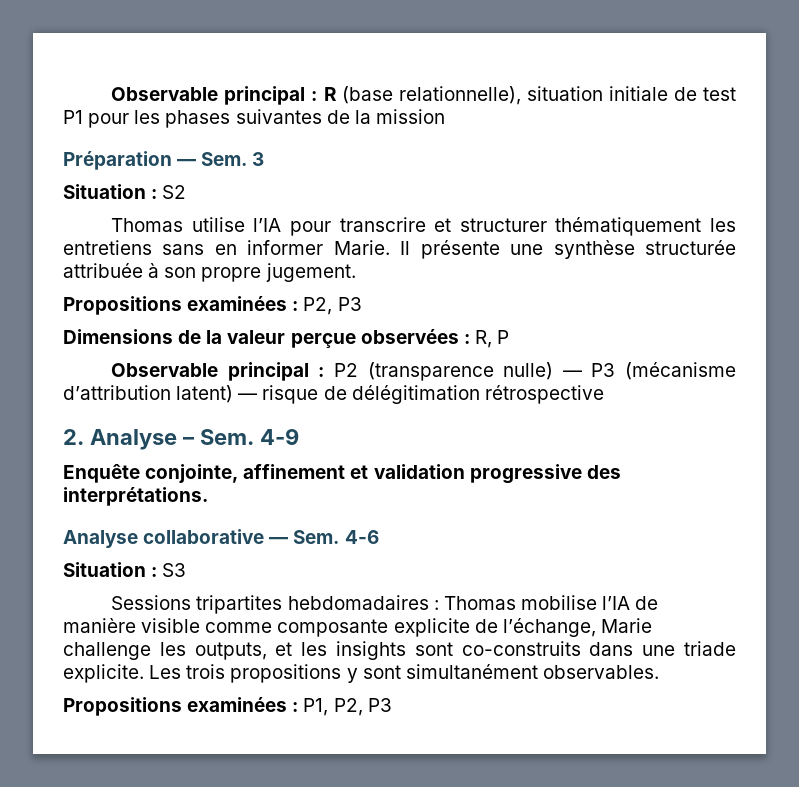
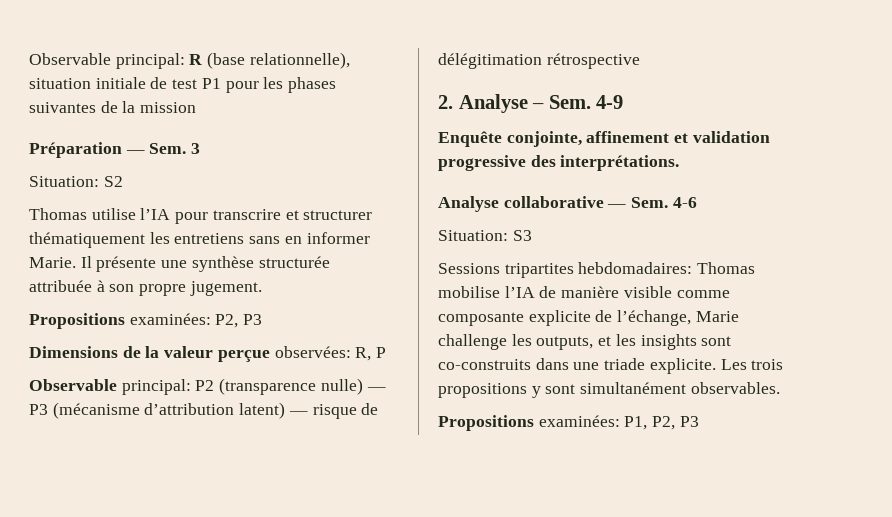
[111,86,318,105] Observable principal : -> [29,53,185,69] Observable principal:
[63,184,158,199] Situation : -> [29,176,99,187] Situation:
[187,296,299,311] examinées : -> [129,313,211,325] examinées:
[360,329,470,344] observées : -> [274,346,351,358] observées:
[227,362,325,381] principal : -> [121,379,191,395] principal:
[63,562,158,577] Situation : -> [438,230,508,241] Situation:
[287,595,439,610] hebdomadaires : -> [578,262,693,274] hebdomadaires:
[187,697,299,712] examinées : -> [538,415,620,427] examinées:

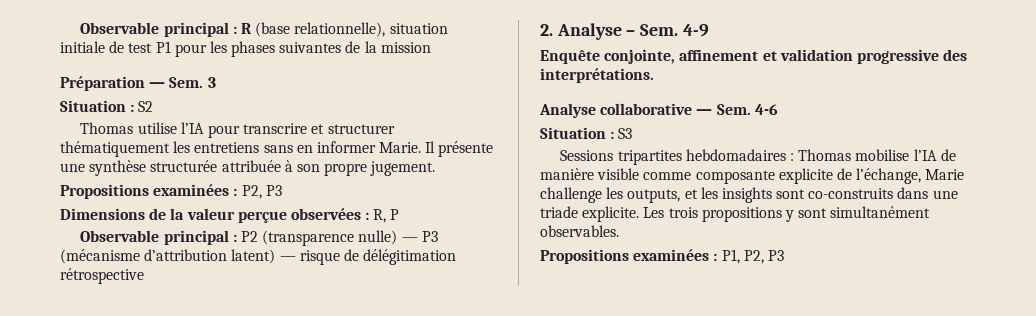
[29,53,185,69] Observable principal: -> [80,22,237,37] Observable principal :
[29,176,99,187] Situation: -> [60,100,135,112] Situation :
[129,313,211,325] examinées: -> [153,184,238,196] examinées :
[274,346,351,358] observées: -> [290,208,370,220] observées :
[121,379,191,395] principal: -> [163,230,237,245] principal :
[438,230,508,241] Situation: -> [540,127,615,139] Situation :
[578,262,693,274] hebdomadaires: -> [685,149,794,161] hebdomadaires :
[538,415,620,427] examinées: -> [633,249,718,261] examinées :

